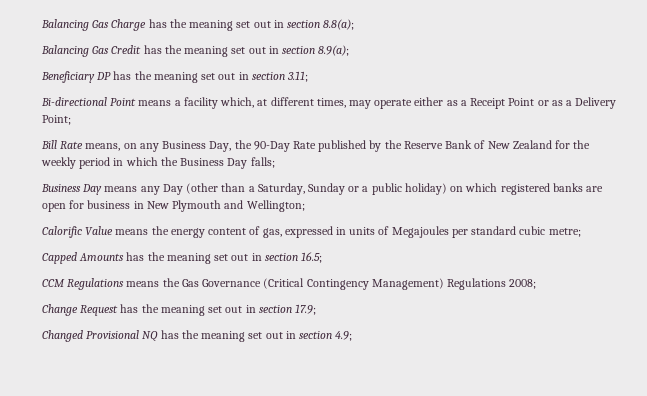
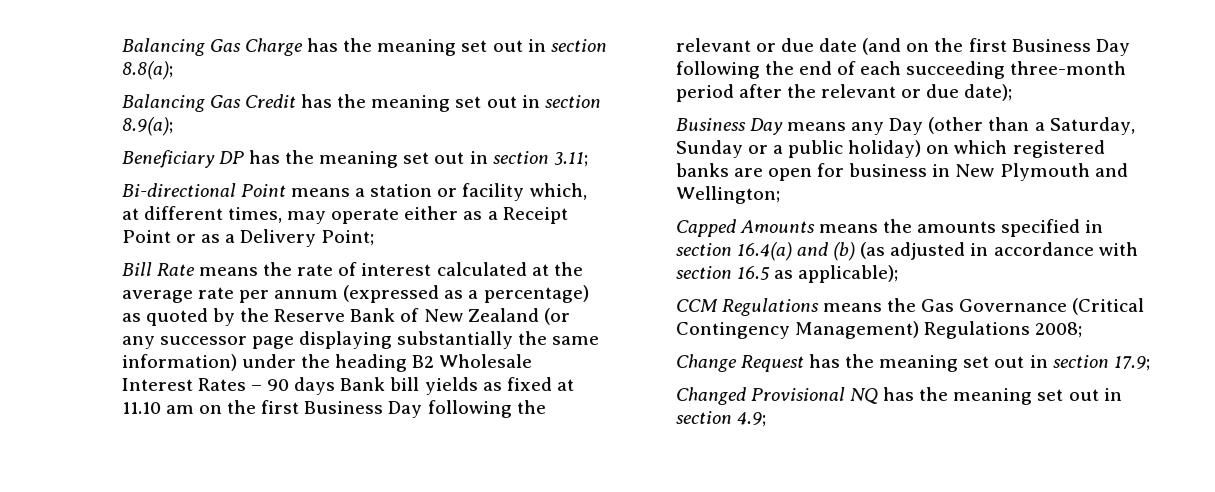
(181, 103) none -> [370,184,458,197] station or
[85,140,367,152] means, on any Business Day, the 90-Day Rate published -> [198,262,583,276] [121,285,589,303] [121,308,208,326] means the rate of interest calculated at the average rate per annum (expressed as a percentage) as quoted
[555,140,591,149] [40,157,275,169] for the weekly period in which the Business Day falls; -> [543,308,570,325] [121,331,600,349] [121,354,533,372] [121,377,574,395] [121,400,546,418] [675,38,1130,56] [675,61,1127,79] [675,84,1013,102] (or any successor page displaying substantially the same information) under the heading B2 Wholesale Interest Rates – 90 days Bank bill yields as fixed at 11.10 am on the first Business Day following the relevant or due date (and on the first Business Day following the end of each succeeding three-month period after the relevant or due date);
[41,226,581,238] [41,252,322,264] Calorific Value means the energy content of gas, expressed in units of Megajoules per standard cubic metre; // Capped Amounts has the meaning set out in section 16.5; -> [675,219,1104,237] [675,242,1138,261] [675,265,899,283] Capped Amounts means the amounts specified in section 16.4(a) and (b) (as adjusted in accordance with section 16.5 as applicable);

